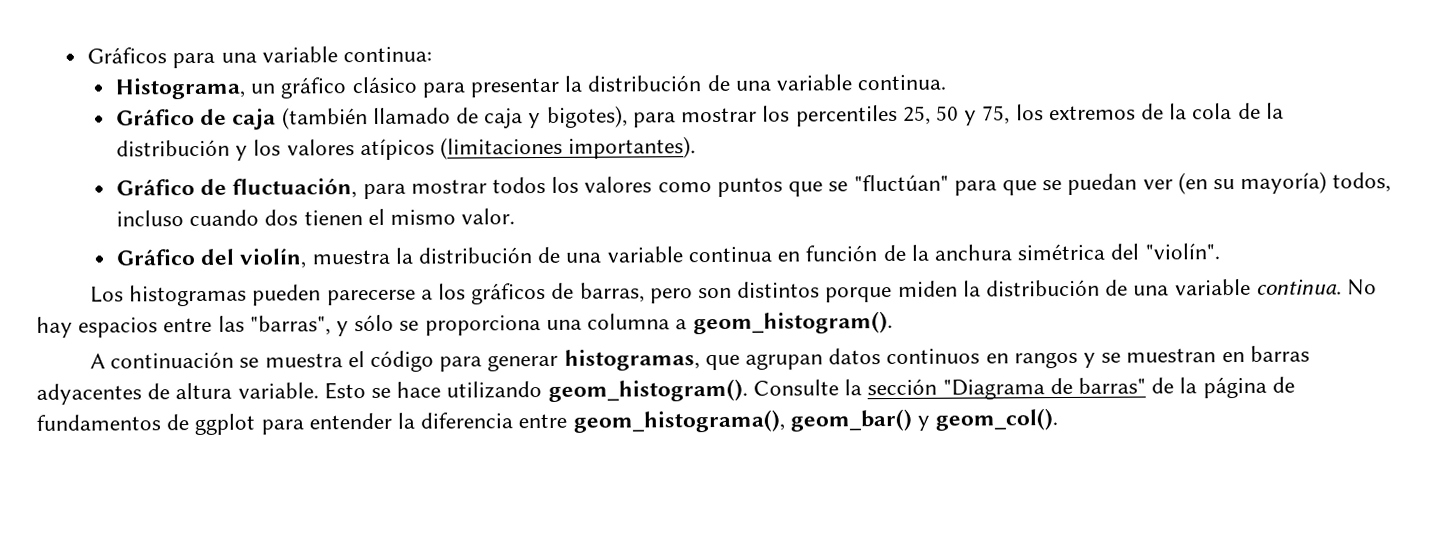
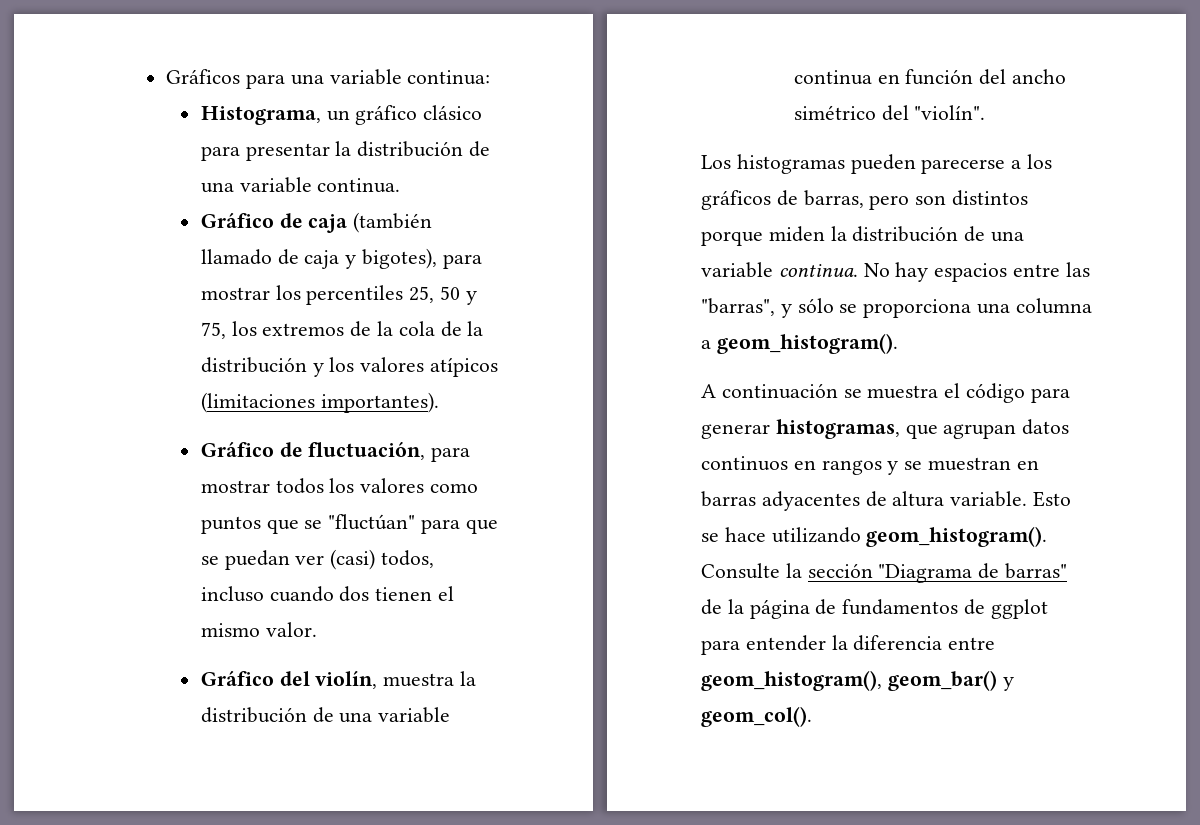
[1177,171,1328,195] (en su mayoría) -> [330,549,376,570] (casi)
[882,243,1106,262] de la anchura simétrica -> [979,69,1066,85] [793,105,876,120] del ancho simétrico
[572,409,785,433] geom_histograma(), -> [701,670,882,691] geom_histogram(),

